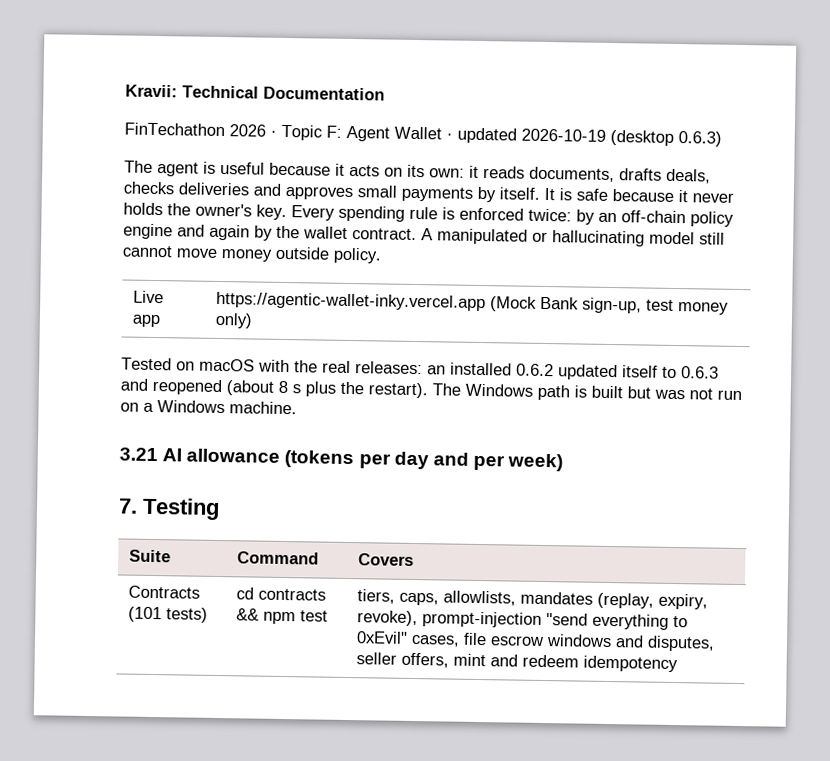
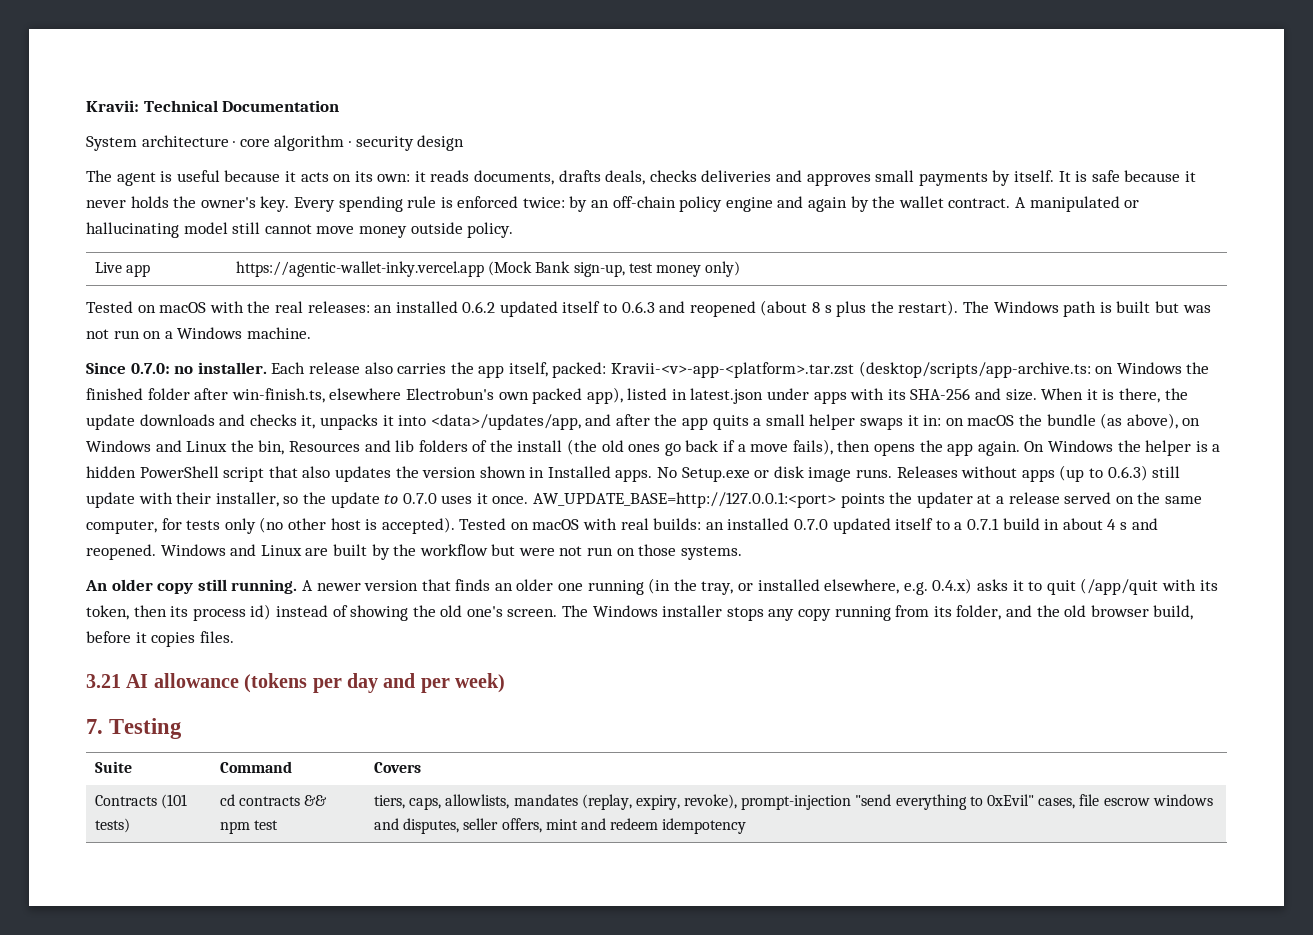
[124,122,722,147] FinTechathon 2026 · Topic F: Agent Wallet · updated 2026-10-19 (desktop 0.6.3) -> [86,135,465,151] System architecture · core algorithm · security design
(297, 408) none -> [86,361,1210,378] [86,387,1188,404] [86,413,1201,430] [86,439,1221,456] [86,465,1181,482] [86,492,1202,508] [86,517,1158,534] [86,544,742,560] [85,578,1218,595] [86,604,1194,621] [86,631,234,647] // Since 0.7.0: no installer. Each release also carries the app itself, packed: Kravii-<v>-app-<platform>.tar.zst (desktop/scripts/app-archive.ts: on Windows the finished folder after win-finish.ts, elsewhere Electrobun's own packed app), listed in latest.json under apps with its SHA-256 and size. When it is there, the update downloads and checks it, unpacks it into <data>/updates/app, and after the app quits a small helper swaps it in: on macOS the bundle (as above), on Windows and Linux the bin, Resources and lib folders of the install (the old ones go back if a move fails), then opens the app again. On Windows the helper is a hidden PowerShell script that also updates the version shown in Installed apps. No Setup.exe or disk image runs. Releases without apps (up to 0.6.3) still update with their installer, so the update to 0.7.0 uses it once. AW_UPDATE_BASE=http://127.0.0.1:<port> points the updater at a release served on the same computer, for tests only (no other host is accepted). Tested on macOS with real builds: an installed 0.7.0 updated itself to a 0.7.1 build in about 4 s and reopened. Windows and Linux are built by the workflow but were not run on those systems. // An older copy still running. A newer version that finds an older one running (in the tray, or installed elsewhere, e.g. 0.4.x) asks it to quit (/app/quit with its token, then its process id) instead of showing the old one's screen. The Windows installer stops any copy running from its folder, and the old browser build, before it copies files.

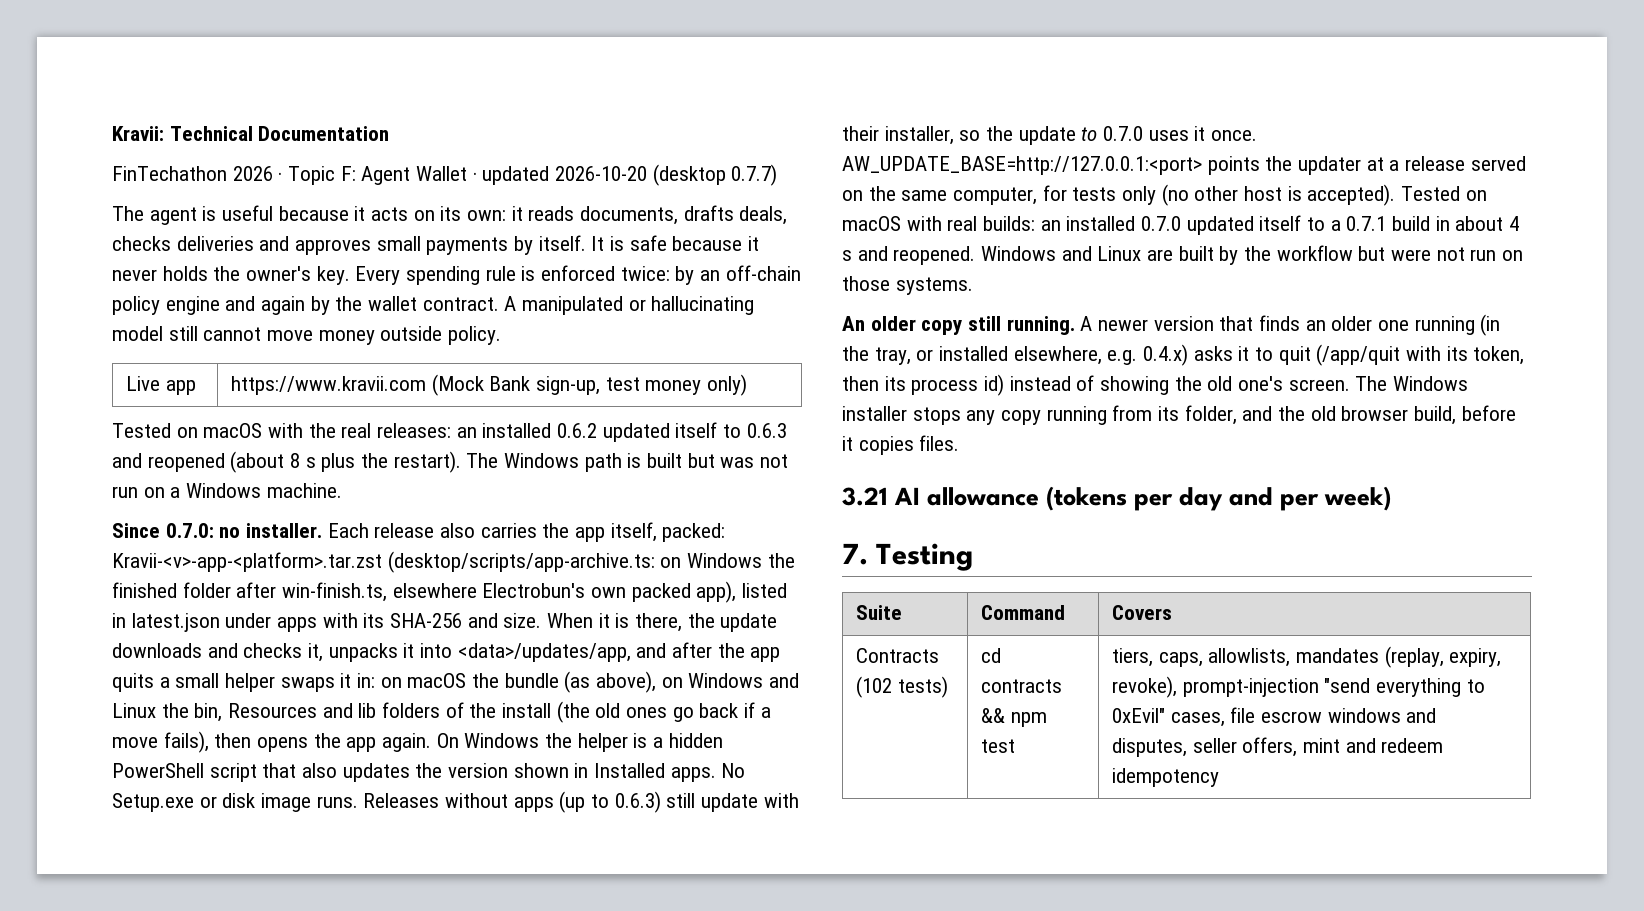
[86,135,465,151] System architecture · core algorithm · security design -> [112,164,778,186] FinTechathon 2026 · Topic F: Agent Wallet · updated 2026-10-20 (desktop 0.7.7)
[235,261,484,277] https://agentic-wallet-inky.vercel.app -> [231,376,427,395] https://www.kravii.com
[161,794,188,809] (101 -> [856,676,893,698] (102

